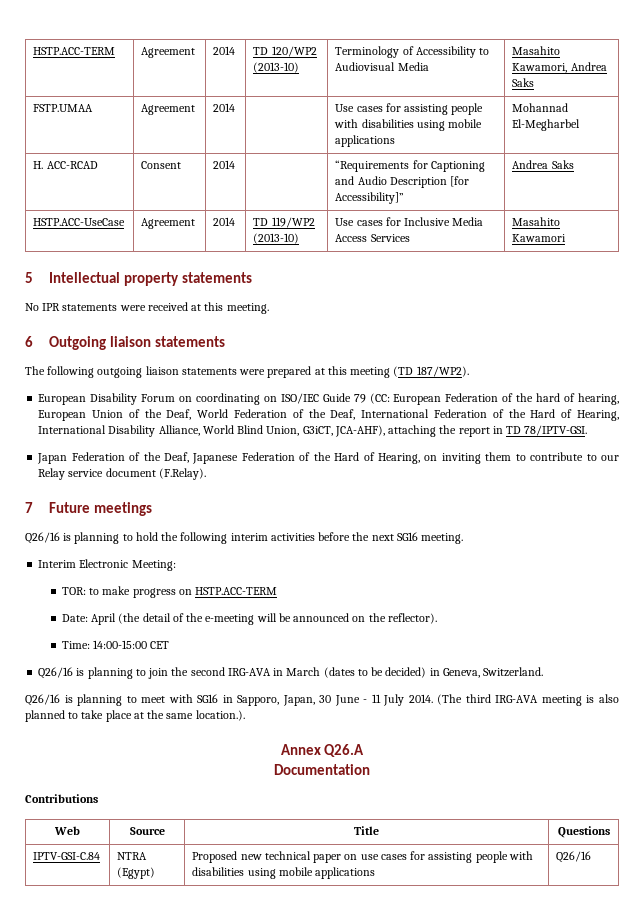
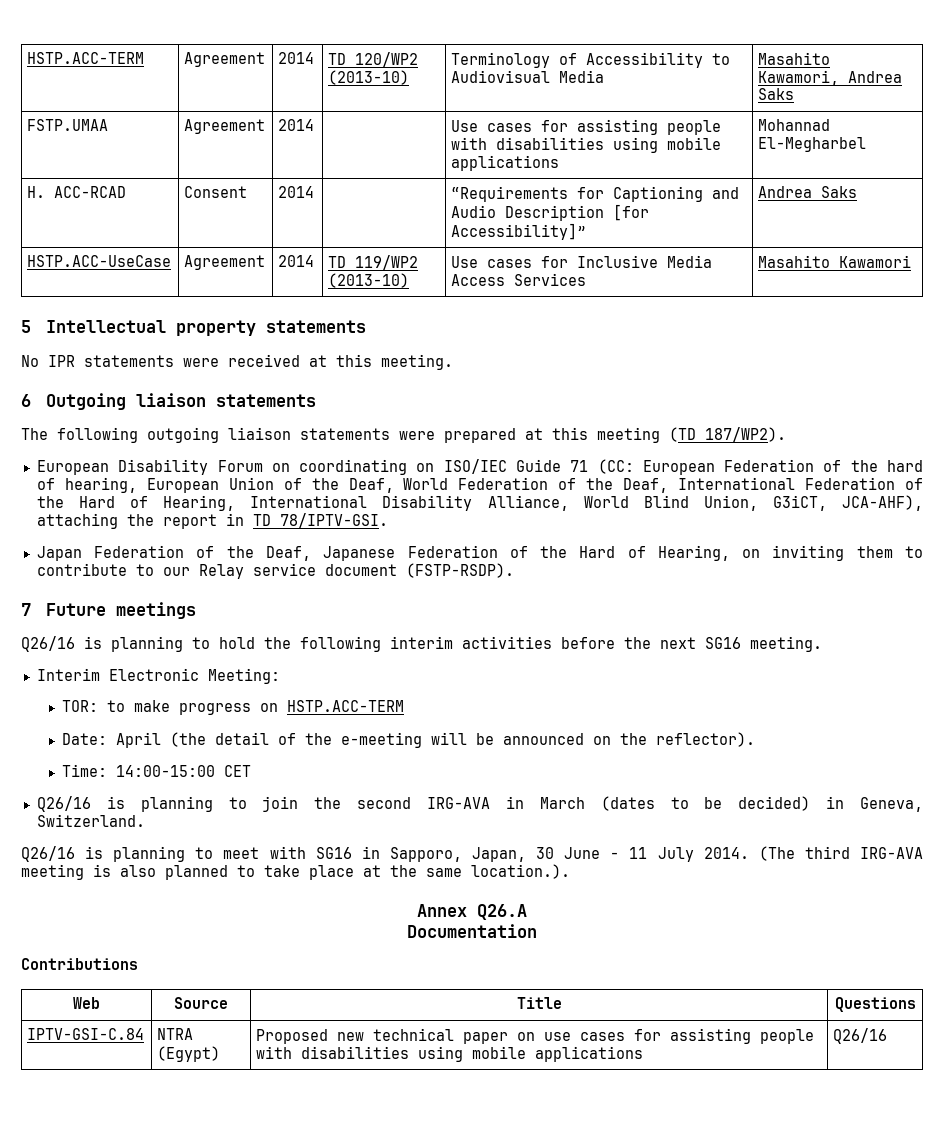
[353,394,366,403] 79 -> [570,460,589,472] 71
[158,468,206,480] (F.Relay). -> [405,563,514,578] (FSTP-RSDP).

